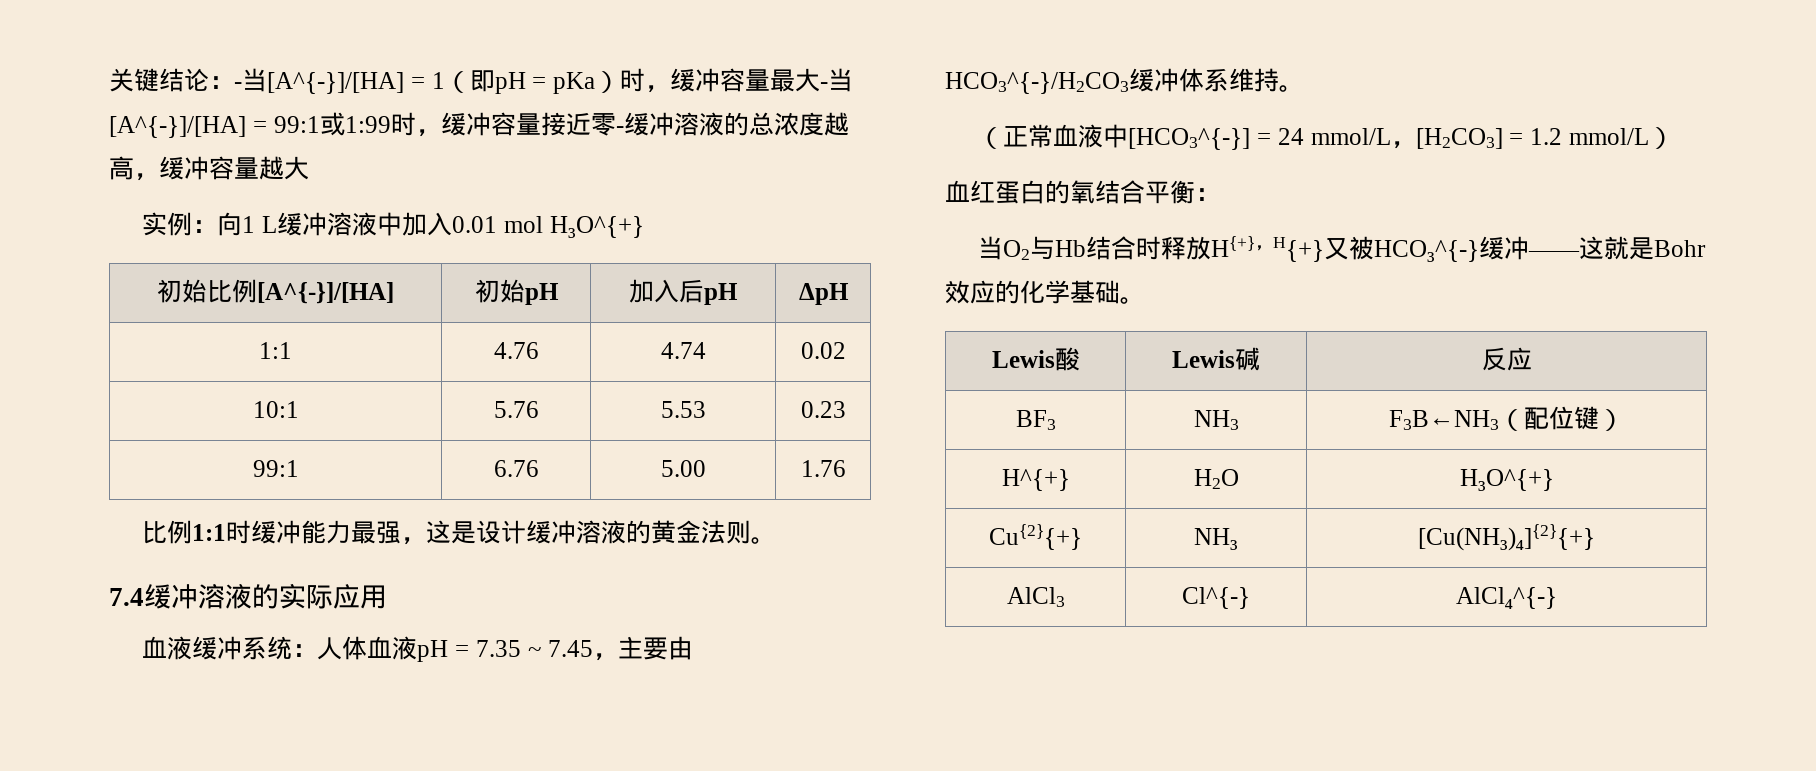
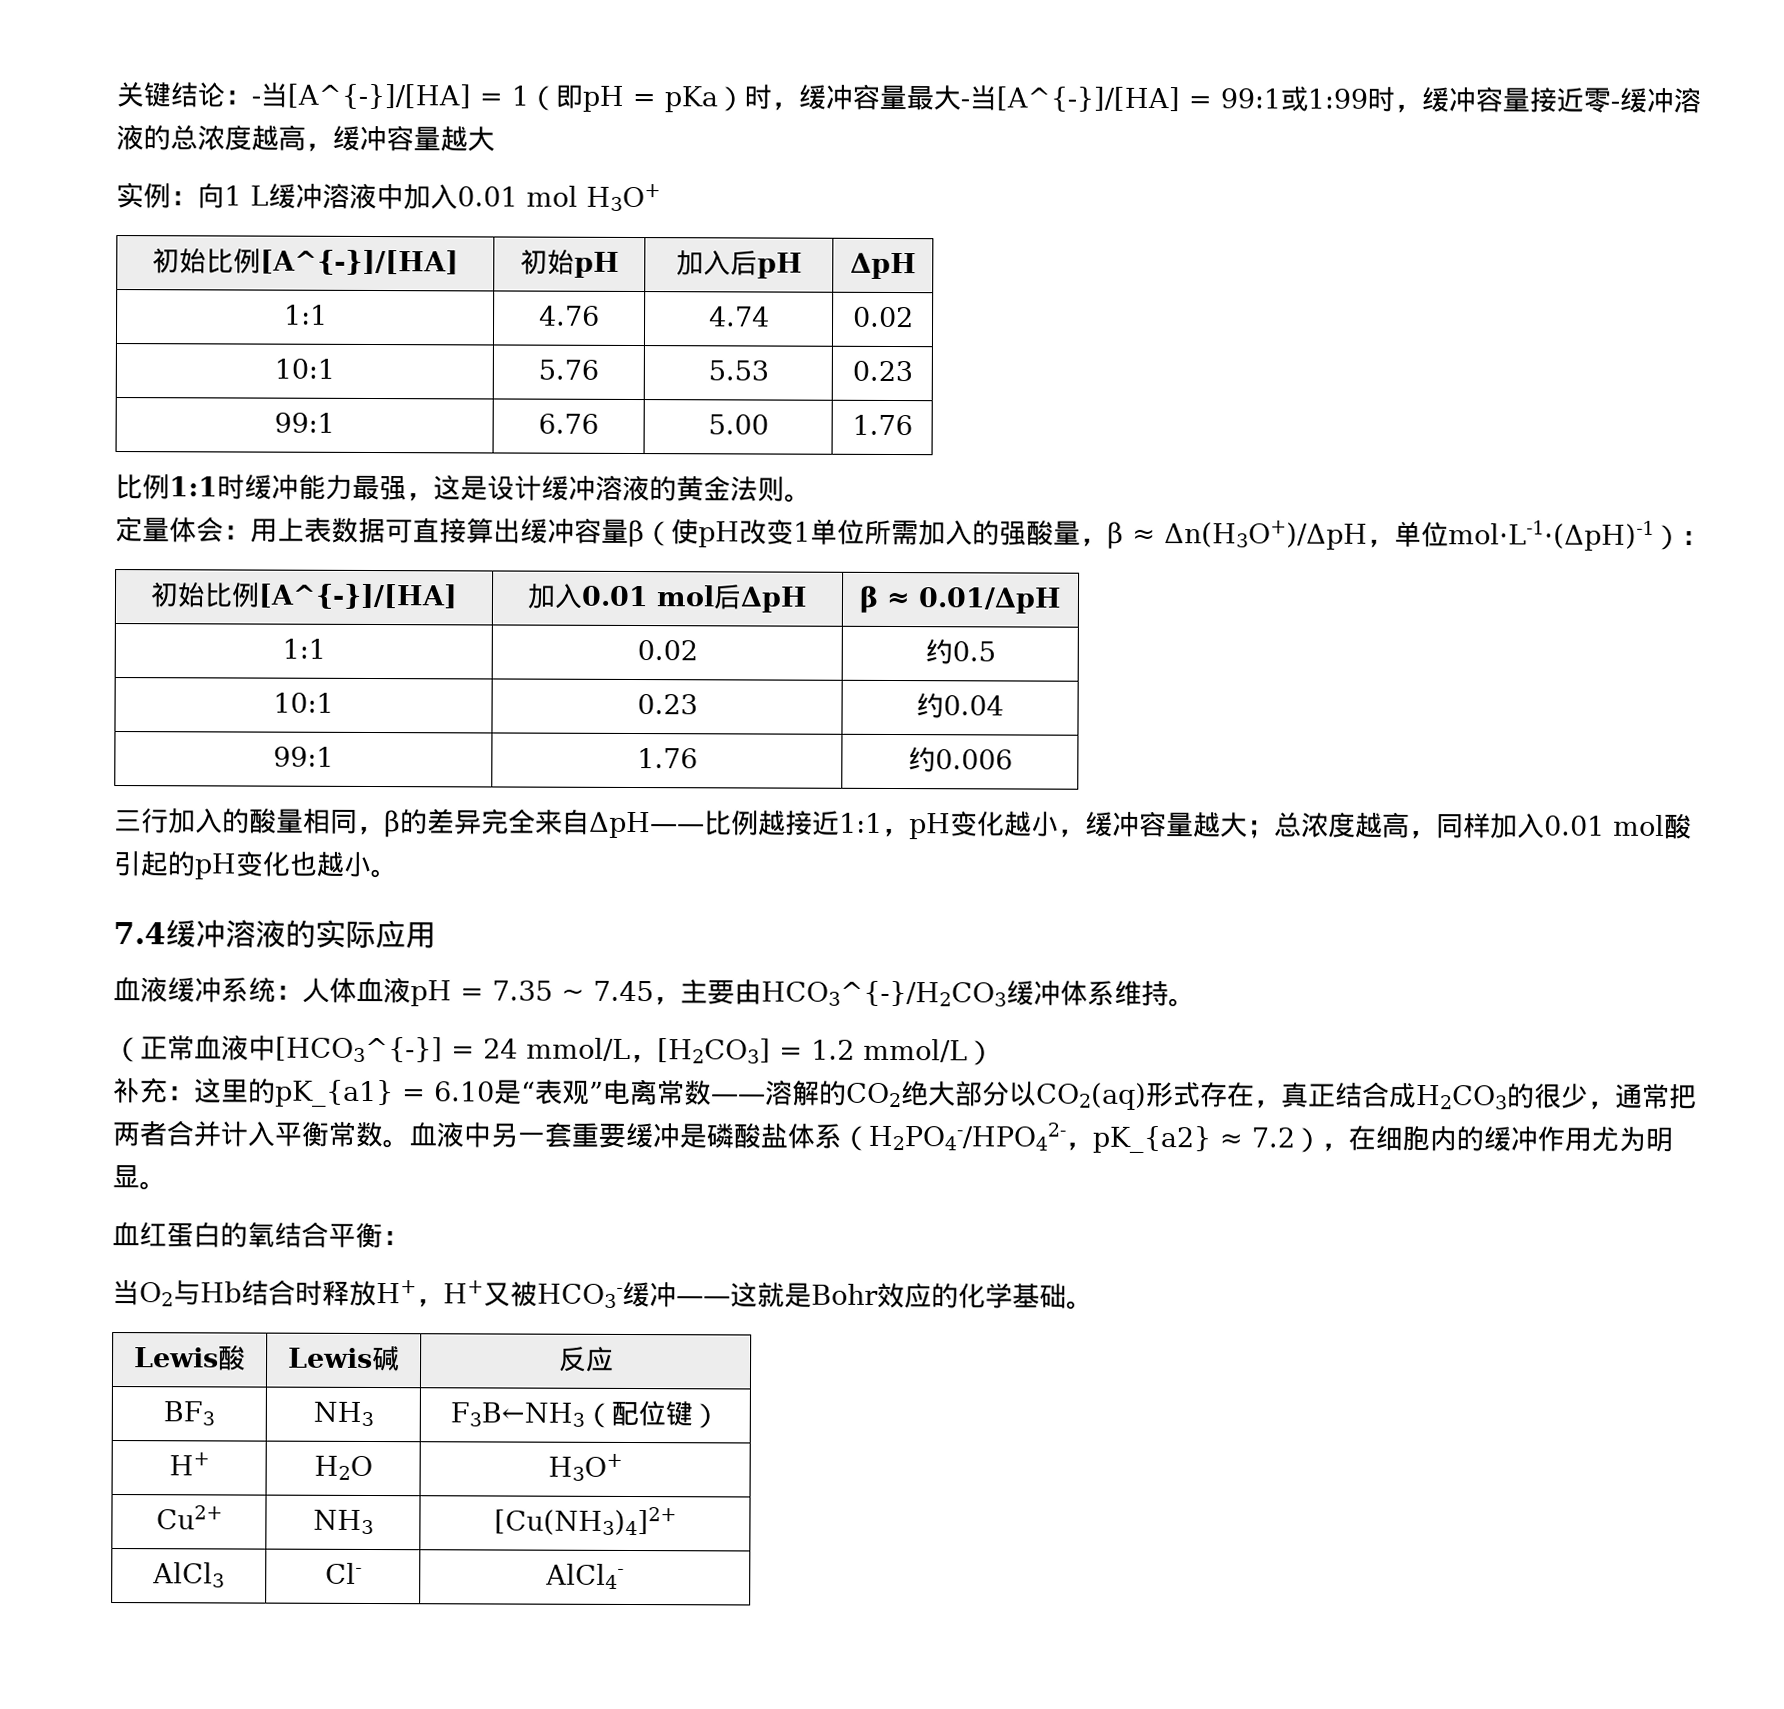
[549,216,644,238] H₃O^{+} -> [586,183,661,212] H3O+
(777, 540) none -> [115,516,1709,551] [150,582,458,610] [527,583,808,613] [859,585,1062,614] [281,638,326,659] [636,640,698,661] [924,639,996,665] [273,692,334,713] [636,694,698,715] [916,693,1004,719] [273,746,334,767] [636,748,698,769] [907,747,1013,773] [114,807,1692,840] [113,851,398,880] // 定量体会：用上表数据可直接算出缓冲容量β（使pH改变1单位所需加入的强酸量，β ≈ Δn(H3O+)/ΔpH，单位mol·L-1·(ΔpH)-1）： // 初始比例[A^{-}]/[HA] | 加入0.01 mol后ΔpH | β ≈ 0.01/ΔpH // 1:1 | 0.02 | 约0.5 // 10:1 | 0.23 | 约0.04 // 99:1 | 1.76 | 约0.006 // 三行加入的酸量相同，β的差异完全来自ΔpH——比例越接近1:1，pH变化越小，缓冲容量越大；总浓度越高，同样加入0.01 mol酸引起的pH变化也越小。
(1674, 138) none -> [113,1078,1697,1110] [112,1120,1673,1154] [112,1165,167,1191] // 补充：这里的pK_{a1} = 6.10是“表观”电离常数——溶解的CO2绝大部分以CO2(aq)形式存在，真正结合成H2CO3的很少，通常把两者合并计入平衡常数。血液中另一套重要缓冲是磷酸盐体系（H2PO4-/HPO42-，pK_{a2} ≈ 7.2），在细胞内的缓冲作用尤为明显。
[1211,236,1480,262] H{+}，H{+}又被HCO₃^{-} -> [376,1280,623,1308] H+，H+又被HCO3-
[1001,469,1070,491] H^{+} -> [168,1452,210,1476] H+
[1459,469,1554,491] [989,524,1082,550] [1194,528,1238,550] [1418,524,1595,551] H₃O^{+} // Cu{2}{+} | NH₃ | [Cu(NH₃)₄]{2}{+} -> [547,1453,623,1481] [155,1505,223,1530] [312,1509,374,1535] [493,1506,677,1536] H3O+ // Cu2+ | NH3 | [Cu(NH3)4]2+
[1182,587,1250,609] [1456,587,1557,609] Cl^{-} | AlCl₄^{-} -> [324,1562,362,1584] [545,1563,624,1589] Cl- | AlCl4-

